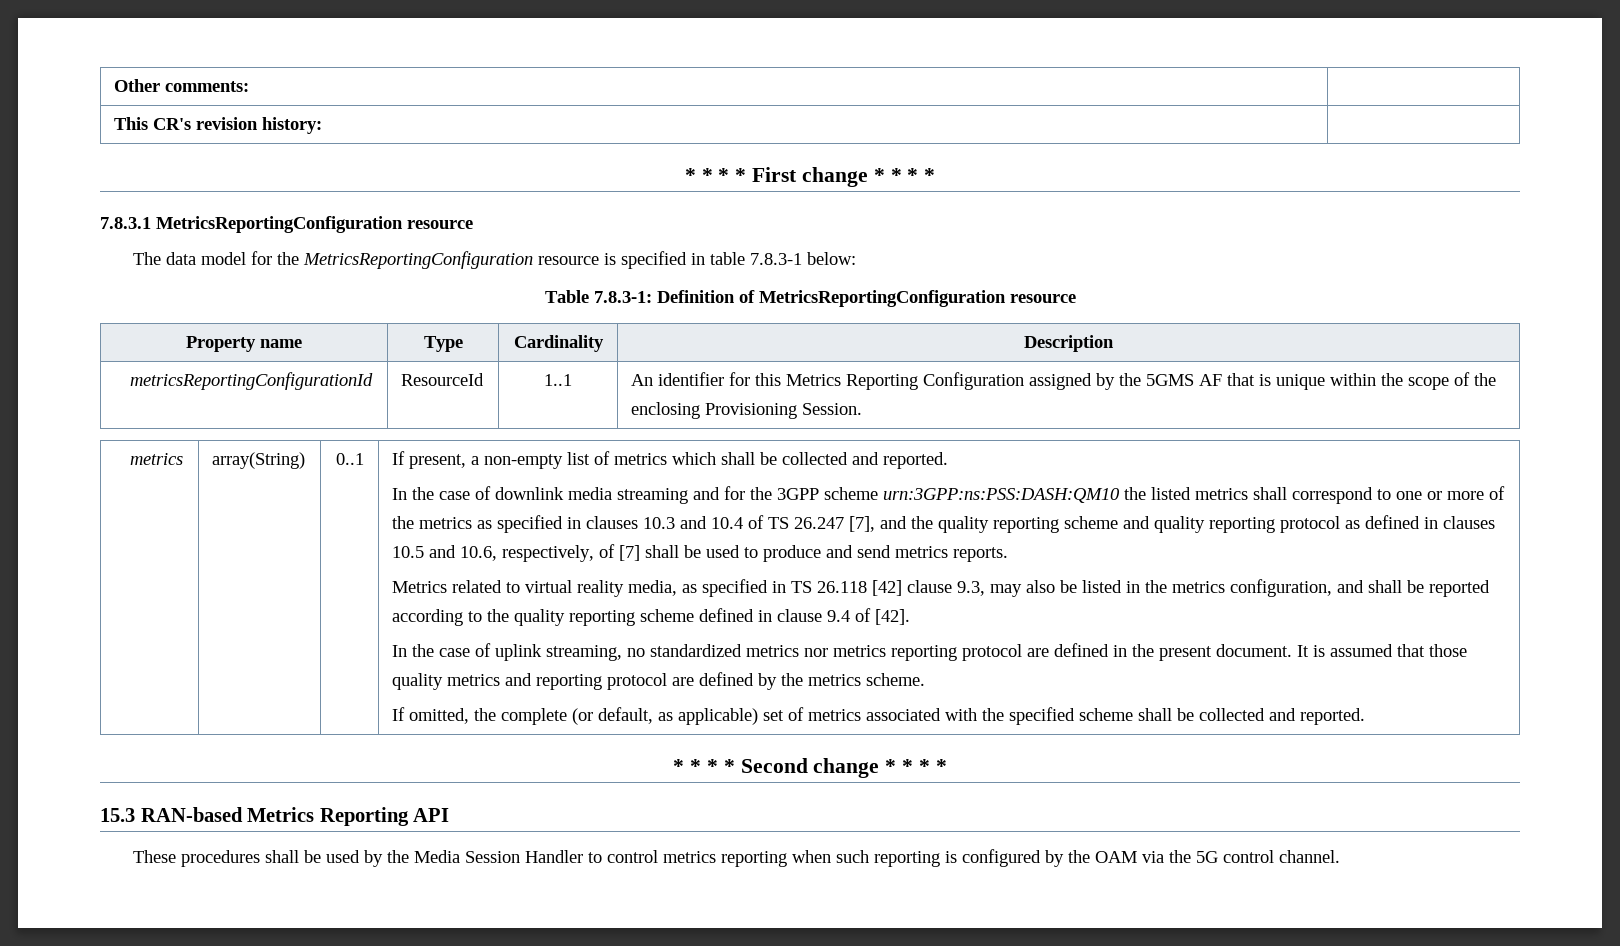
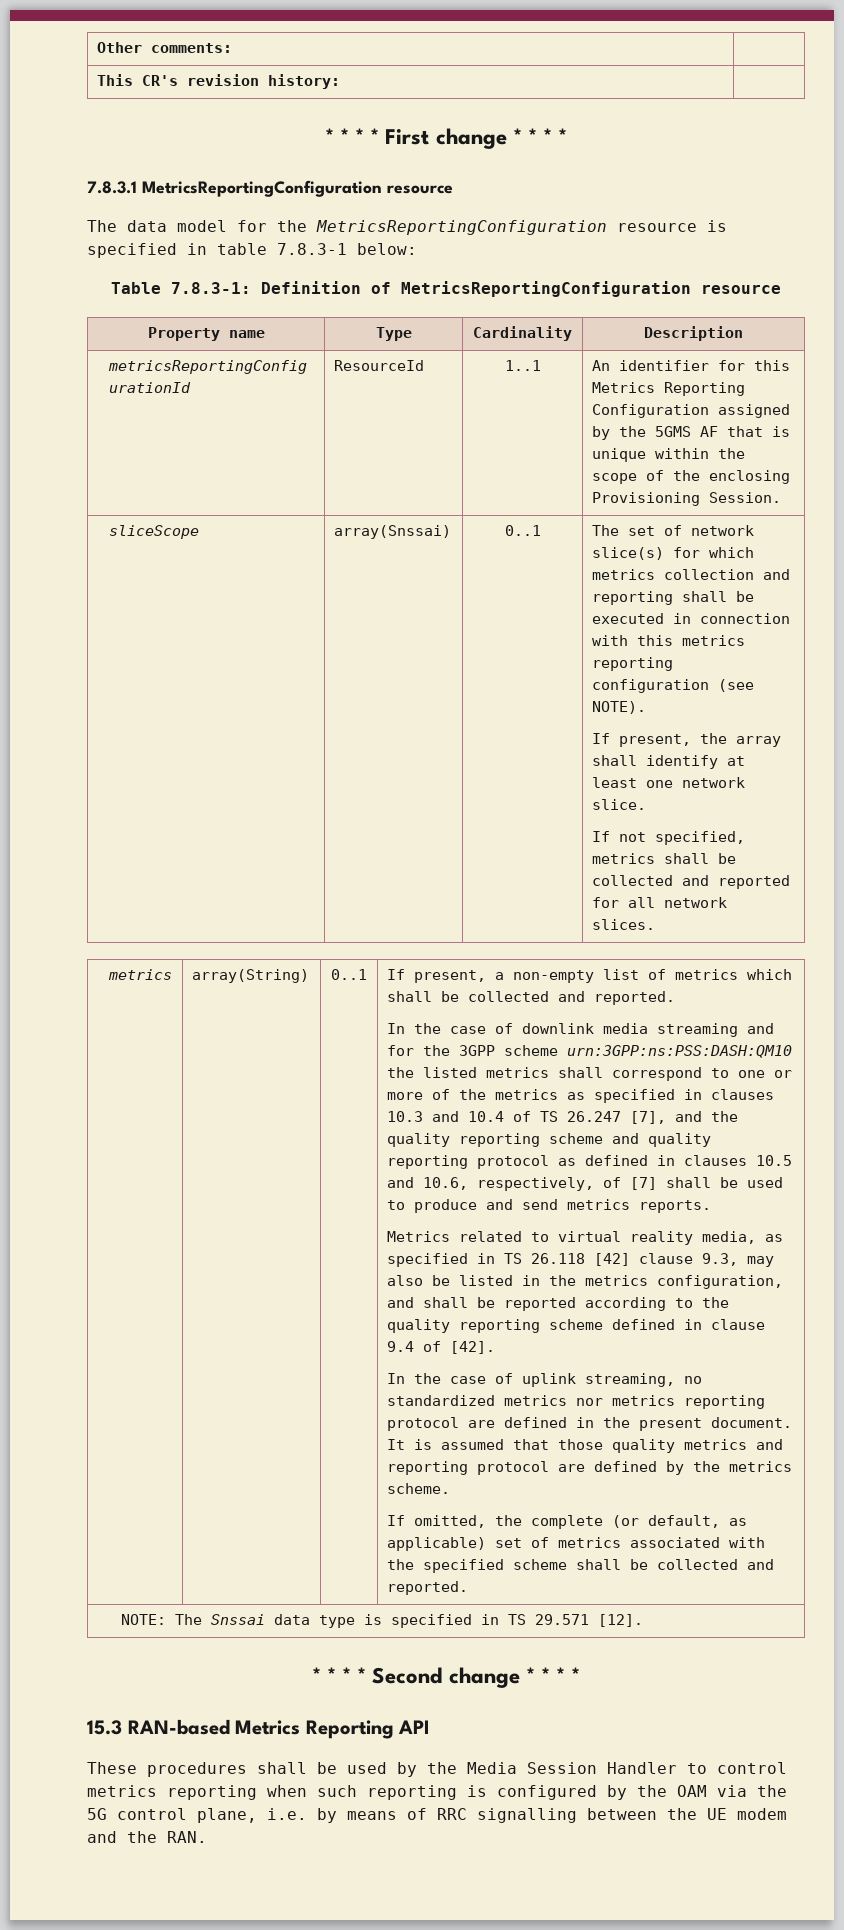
(863, 409) none -> [108,525,199,539] [333,525,451,539] [504,525,541,536] [591,525,754,536] [591,547,754,560] [591,569,790,580] [591,591,754,605] [591,613,790,624] [591,635,745,646] [591,657,673,671] [591,679,754,693] [591,701,646,714] [591,733,781,747] [591,755,745,769] [591,777,745,788] [591,799,646,810] [591,831,745,845] [591,853,736,864] [591,875,790,889] [591,897,727,908] [591,919,655,930] // sliceScope | array(Snssai) | 0..1 | The set of network slice(s) for which metrics collection and reporting shall be executed in connection with this metrics reporting configuration (see NOTE). // If present, the array shall identify at least one network slice. // If not specified, metrics shall be collected and reported for all network slices.
(1366, 716) none -> [121,1614,644,1628] // NOTE: The Snssai data type is specified in TS 29.571 [12].
[1279,850,1341,863] channel. -> [197,1808,787,1823] [87,1831,207,1843] plane, i.e. by means of RRC signalling between the UE modem and the RAN.

